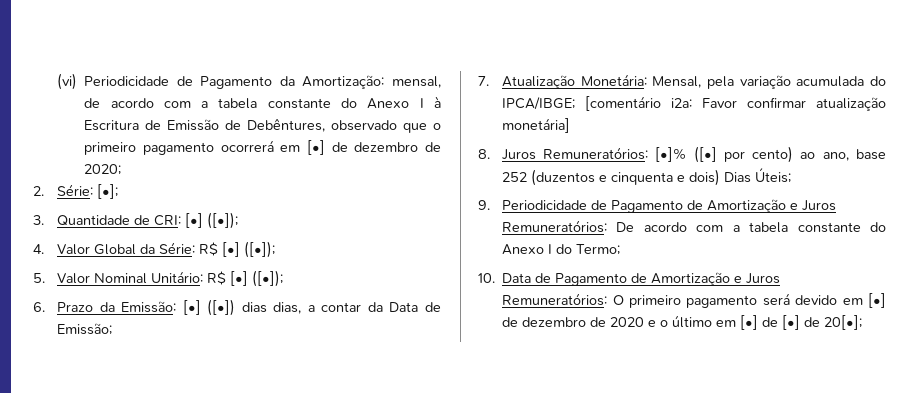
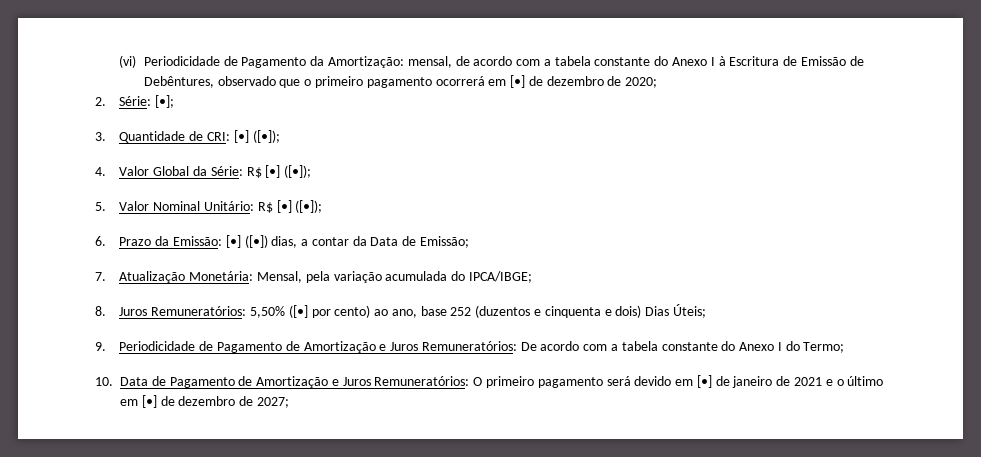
[241,302,267,313] dias -> (268, 241) none
[584,96,886,111] [501,118,570,133] [comentário i2a: Favor confirmar atualização monetária] -> (532, 277) none
[655,147,687,162] [•]% -> [249,306,285,318] 5,50%
[522,317,645,327] dezembro de 2020 -> [732,376,823,388] janeiro de 2021
[782,315,863,330] [•] de 20[•]; -> [178,396,289,408] dezembro de 2027;

